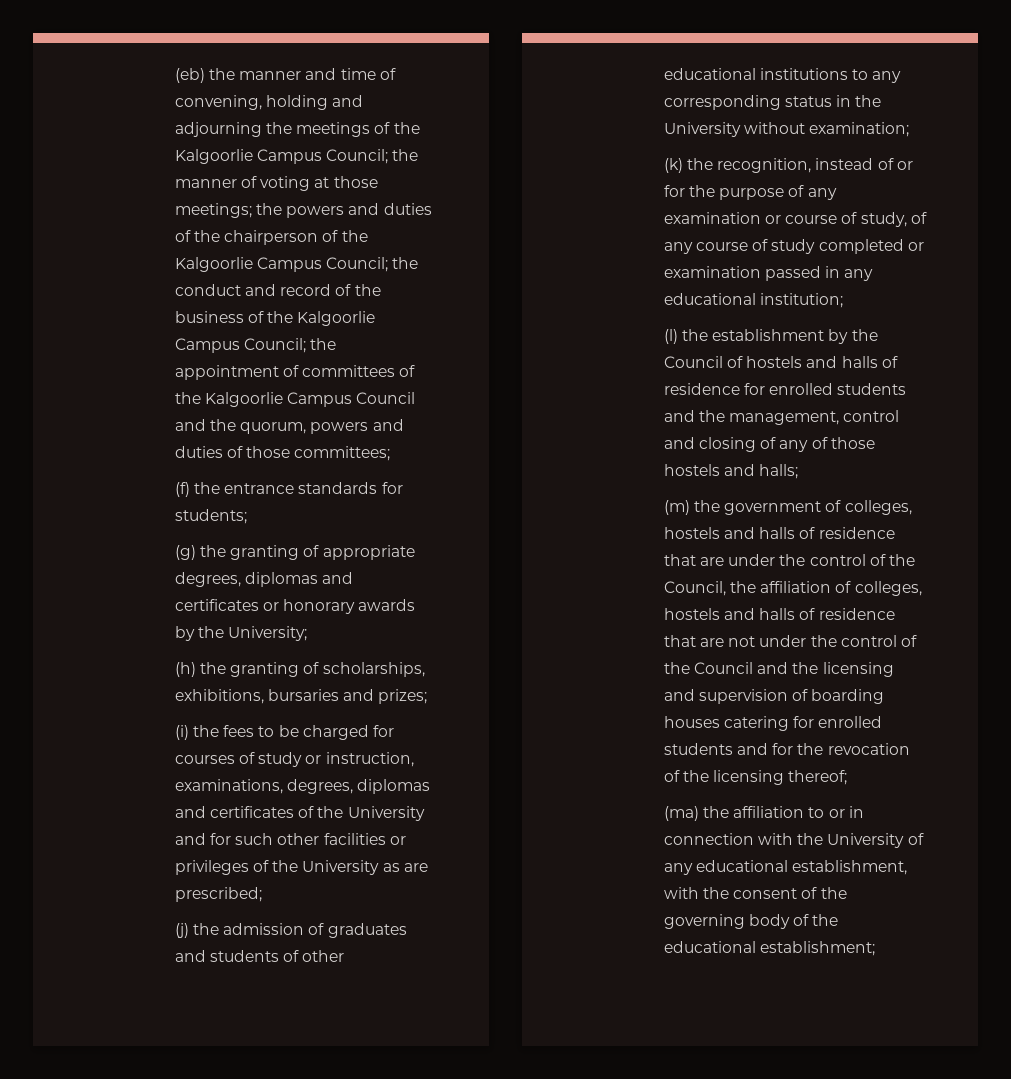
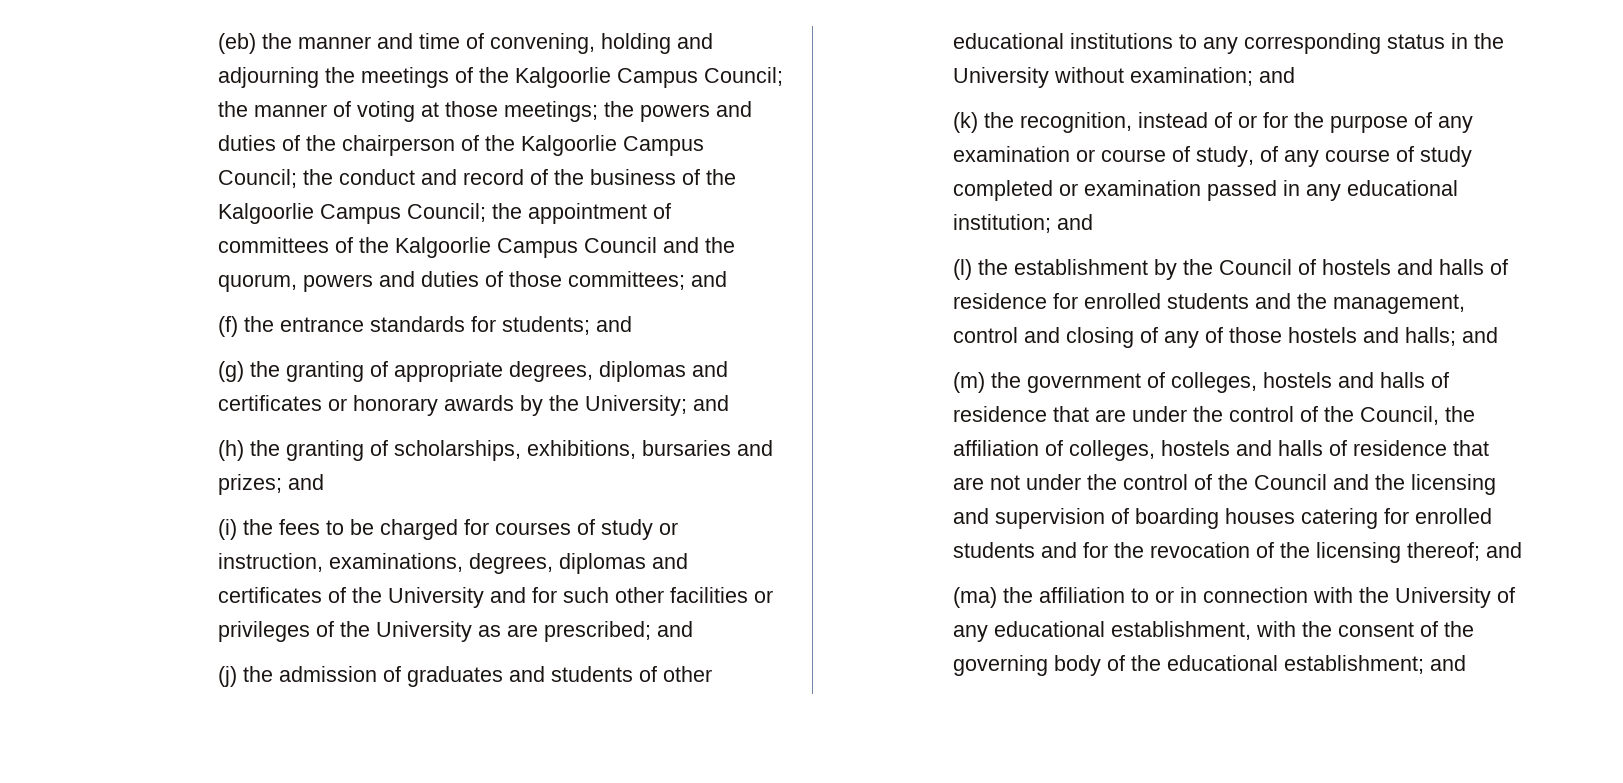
(391, 453) none -> [690,271,727,287] and
(247, 516) none -> [595,316,632,332] and
(308, 633) none -> [692,395,729,411] and
(428, 696) none -> [287,474,324,490] and
(262, 894) none -> [656,621,693,637] and
(910, 129) none -> [1258,67,1295,83] and
(844, 300) none -> [1056,214,1093,230] and
(799, 471) none -> [1461,327,1498,343] and
(848, 777) none -> [1485,542,1522,558] and
(876, 948) none -> [1429,655,1466,671] and

